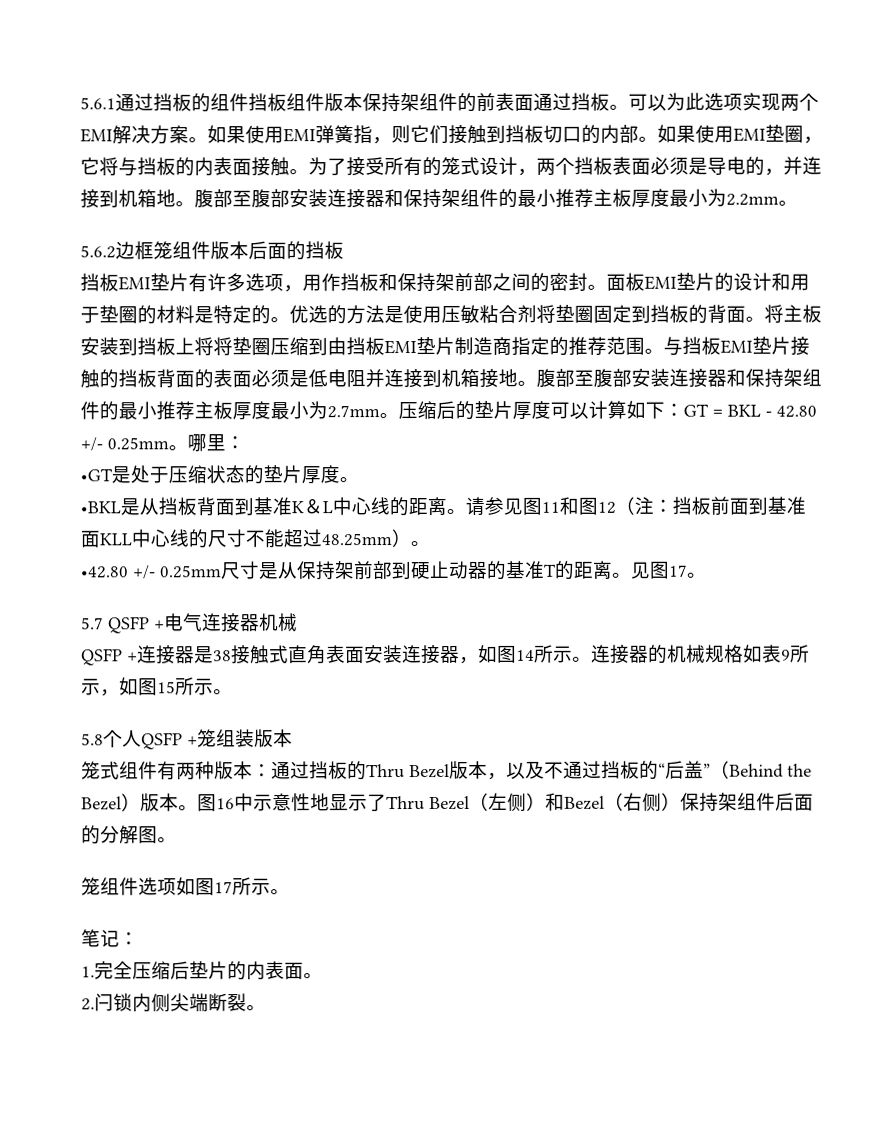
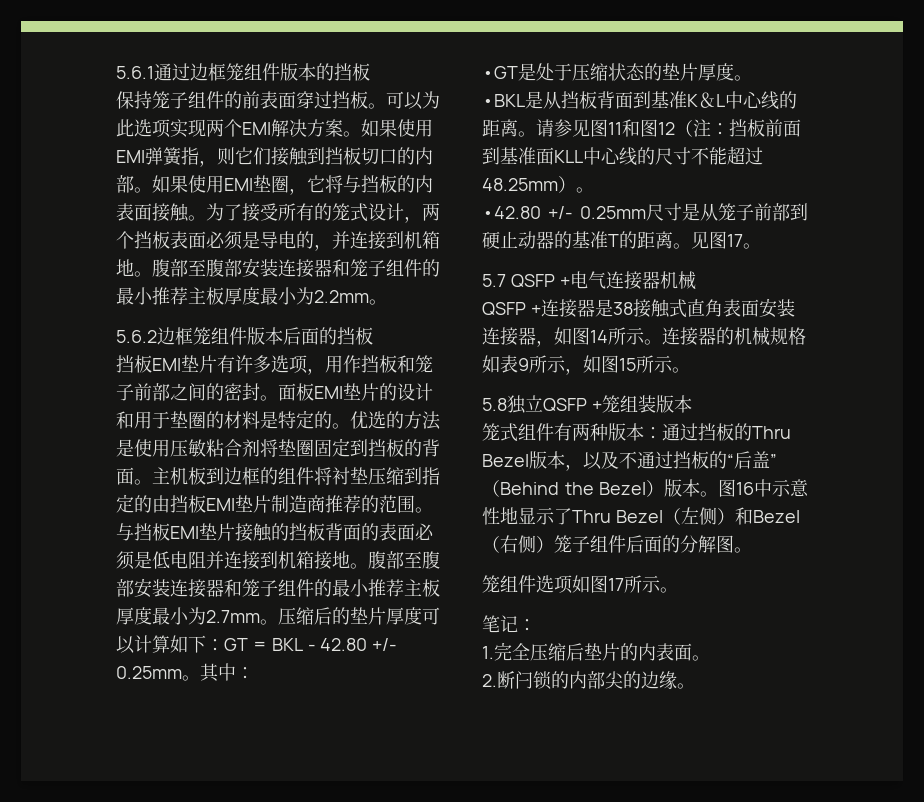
[153,93,420,113] 挡板的组件挡板组件版本保持架 -> [190,63,370,81] [116,91,188,109] 边框笼组件版本的挡板 // 保持笼子
[533,92,553,111] 通 -> [296,91,314,109] 穿
[403,188,461,209] 保持架 -> [350,259,386,277] 笼子
[397,272,455,293] 保持架 -> [415,355,433,373] [116,384,134,401] 笼子
[764,304,822,323] [80,337,328,356] 将主板安装到挡板上将将垫圈压缩到 -> [152,467,440,485] [116,494,152,513] 主机板到边框的组件将衬垫压缩到指定的
[511,336,607,356] 指定的推荐 -> [325,495,379,513] 推荐的
[745,368,803,388] 保持架 -> [242,579,278,597] 笼子
[187,433,226,453] 哪里 -> [200,663,236,682] 其中
[296,561,355,581] 保持架 -> [718,203,754,221] 笼子
[103,730,142,748] 个人 -> [507,395,543,414] 独立
[680,792,738,812] 保持架 -> [554,535,590,553] 笼子
[94,993,247,1013] 闩锁内侧尖端断裂 -> [497,671,677,690] 断闩锁的内部尖的边缘

